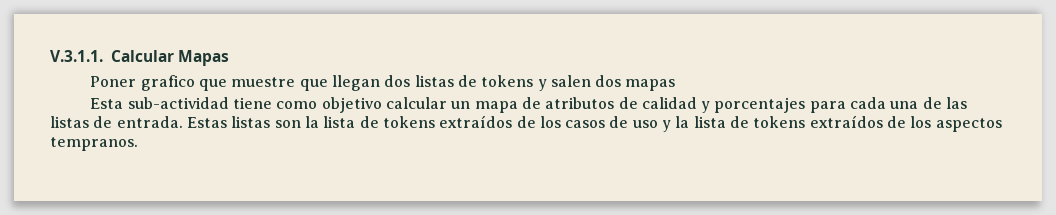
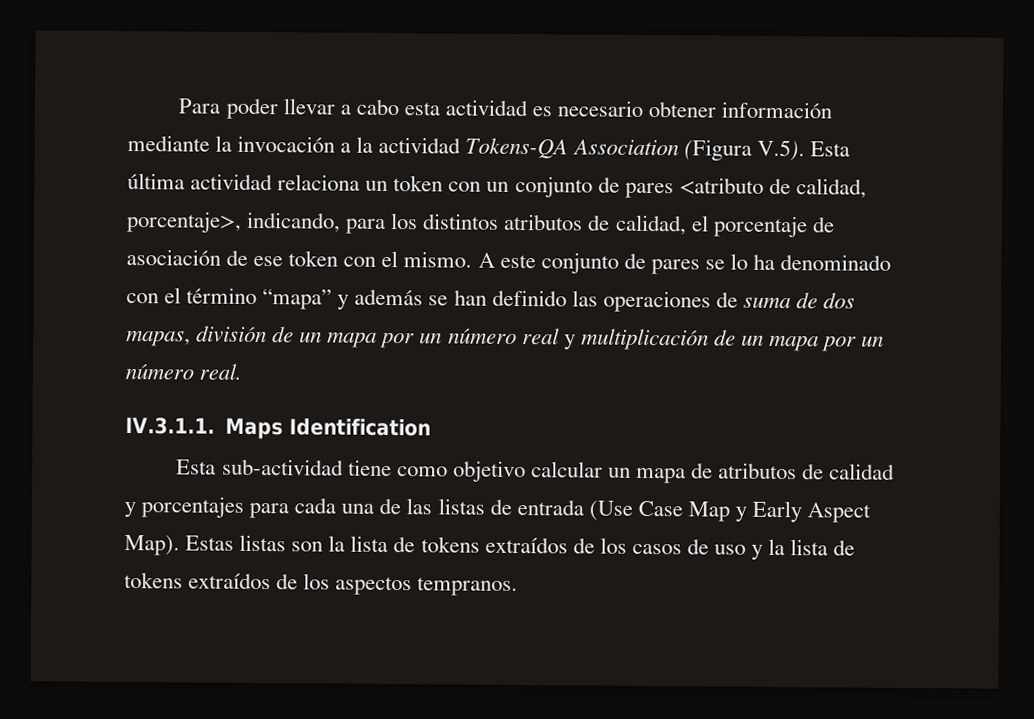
[50,50,230,66] [90,75,676,91] V.3.1.1. Calcular Mapas // Poner grafico que muestre que llegan dos listas de tokens y salen dos mapas -> [178,97,833,120] [127,135,850,162] [127,173,867,199] [126,211,835,238] [126,249,892,275] [126,287,856,313] [126,325,885,352] [125,363,243,380] [125,416,432,440] Para poder llevar a cabo esta actividad es necesario obtener información mediante la invocación a la actividad Tokens-QA Association (Figura V.5). Esta última actividad relaciona un token con un conjunto de pares <atributo de calidad, porcentaje>, indicando, para los distintos atributos de calidad, el porcentaje de asociación de ese token con el mismo. A este conjunto de pares se lo ha denominado con el término “mapa” y además se han definido las operaciones de suma de dos mapas, división de un mapa por un número real y multiplicación de un mapa por un número real. // IV.3.1.1. Maps Identification
[116,116,183,128] entrada. -> [516,499,872,523] [124,534,180,556] entrada (Use Case Map y Early Aspect Map).

